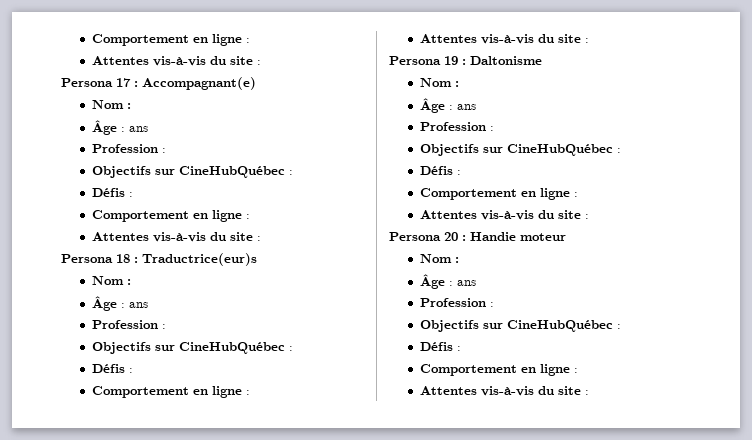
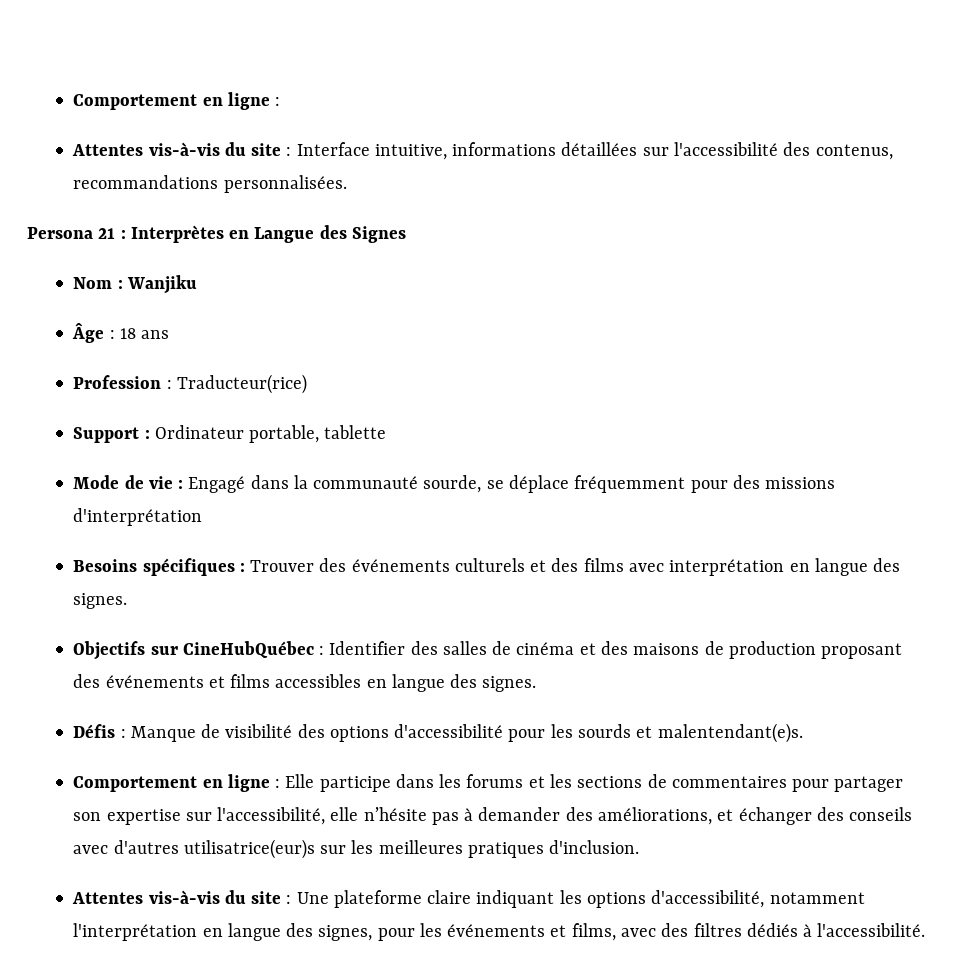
[91,34,250,46] [91,56,261,66] [61,77,256,90] [91,100,131,109] [91,120,148,135] [91,144,166,153] [91,166,293,178] [91,188,133,197] [91,210,250,222] [91,232,261,242] [61,253,257,266] [91,276,131,285] [91,296,148,311] [91,320,166,329] [91,342,293,354] [91,364,133,373] [91,386,250,398] [419,34,589,44] [389,56,542,65] [419,78,459,87] [419,98,476,113] [419,122,494,131] [419,144,621,156] [419,166,461,175] [419,188,578,200] [419,210,589,220] [389,232,566,241] [419,254,459,263] [419,274,476,289] [419,298,494,307] [419,320,621,332] [419,342,461,351] [419,364,578,376] [419,386,589,396] Comportement en ligne : // Attentes vis-à-vis du site : // Persona 17 : Accompagnant(e) // Nom : // Âge : ans // Profession : // Objectifs sur CineHubQuébec : // Défis : // Comportement en ligne : // Attentes vis-à-vis du site : // Persona 18 : Traductrice(eur)s // Nom : // Âge : ans // Profession : // Objectifs sur CineHubQuébec : // Défis : // Comportement en ligne : // Attentes vis-à-vis du site : // Persona 19 : Daltonisme // Nom : // Âge : ans // Profession : // Objectifs sur CineHubQuébec : // Défis : // Comportement en ligne : // Attentes vis-à-vis du site : // Persona 20 : Handie moteur // Nom : // Âge : ans // Profession : // Objectifs sur CineHubQuébec : // Défis : // Comportement en ligne : // Attentes vis-à-vis du site : -> [73,92,281,110] [72,142,893,160] [73,175,347,193] [27,225,406,243] [73,275,197,294] [72,323,170,343] [73,374,307,394] [73,425,387,443] [73,475,836,493] [73,508,203,526] [73,558,901,576] [73,593,128,609] [73,641,903,660] [73,674,537,692] [73,723,803,743] [73,774,904,792] [73,807,913,825] [73,839,640,859] [72,890,865,908] [73,923,926,941] Comportement en ligne : // Attentes vis-à-vis du site : Interface intuitive, informations détaillées sur l'accessibilité des contenus, recommandations personnalisées. // Persona 21 : Interprètes en Langue des Signes // Nom : Wanjiku // Âge : 18 ans // Profession : Traducteur(rice) // Support : Ordinateur portable, tablette // Mode de vie : Engagé dans la communauté sourde, se déplace fréquemment pour des missions d'interprétation // Besoins spécifiques : Trouver des événements culturels et des films avec interprétation en langue des signes. // Objectifs sur CineHubQuébec : Identifier des salles de cinéma et des maisons de production proposant des événements et films accessibles en langue des signes. // Défis : Manque de visibilité des options d'accessibilité pour les sourds et malentendant(e)s. // Comportement en ligne : Elle participe dans les forums et les sections de commentaires pour partager son expertise sur l'accessibilité, elle n’hésite pas à demander des améliorations, et échanger des conseils avec d'autres utilisatrice(eur)s sur les meilleures pratiques d'inclusion. // Attentes vis-à-vis du site : Une plateforme claire indiquant les options d'accessibilité, notamment l'interprétation en langue des signes, pour les événements et films, avec des filtres dédiés à l'accessibilité.

